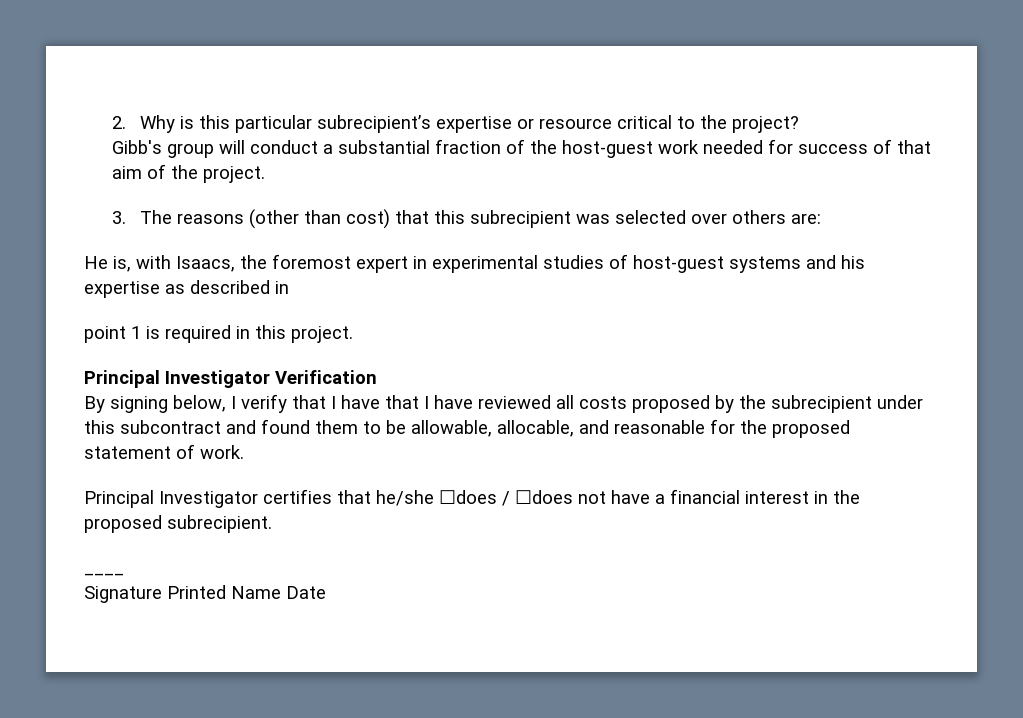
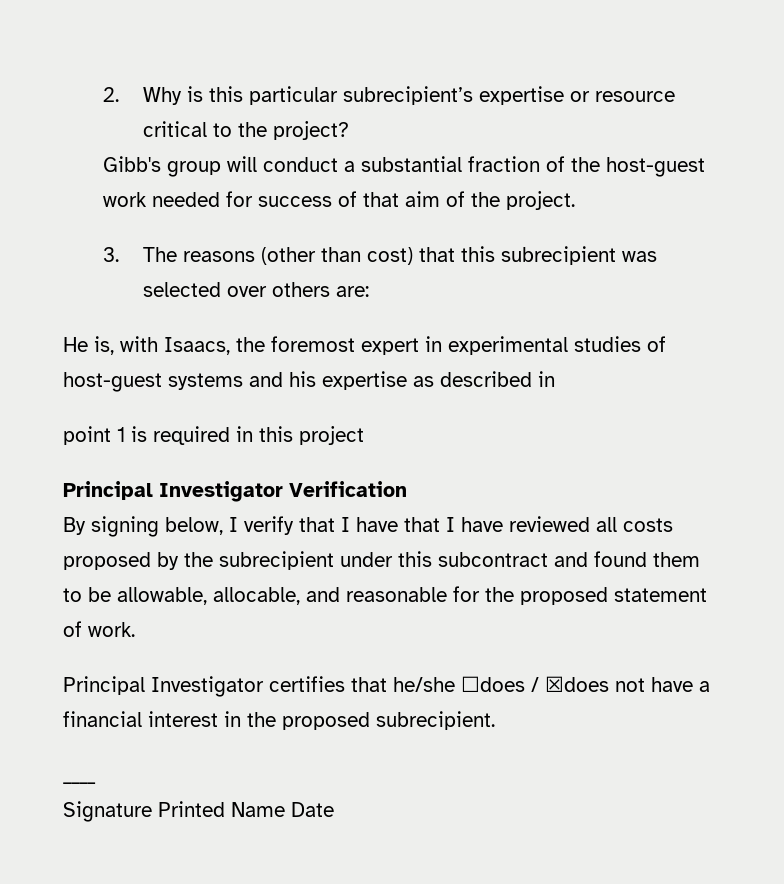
[291,326,353,343] project. -> [299,426,364,445] project
[515,490,573,504] ☐does -> [545,676,609,692] ☒does

